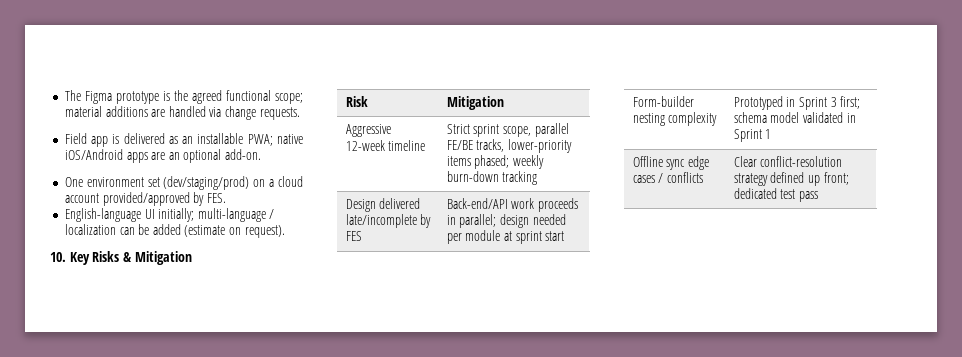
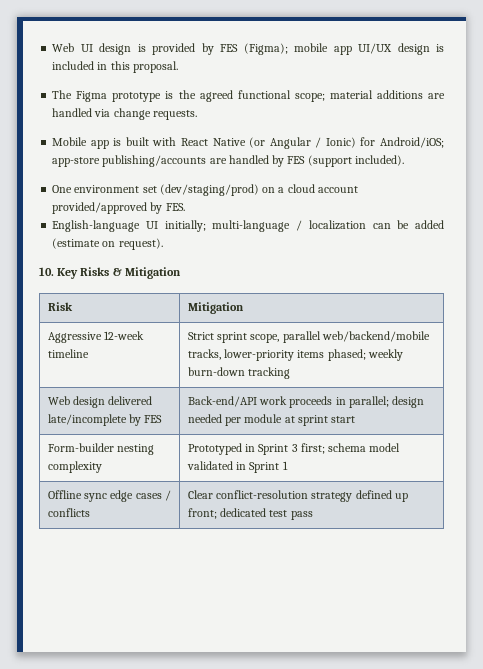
(64, 95) none -> [52,43,445,55] [52,61,178,73] Web UI design is provided by FES (Figma); mobile app UI/UX design is included in this proposal. //
[64,133,87,144] Field -> [52,137,88,146] Mobile
[123,133,304,146] [64,149,262,163] delivered as an installable PWA; native iOS/Android apps are an optional add-on. -> [125,137,444,149] [52,155,404,167] built with React Native (or Angular / Ionic) for Android/iOS; app-store publishing/accounts are handled by FES (support included).
[446,140,473,150] FE/BE -> [321,331,430,342] web/backend/mobile
[345,199,376,212] Design -> [47,396,106,408] Web design

